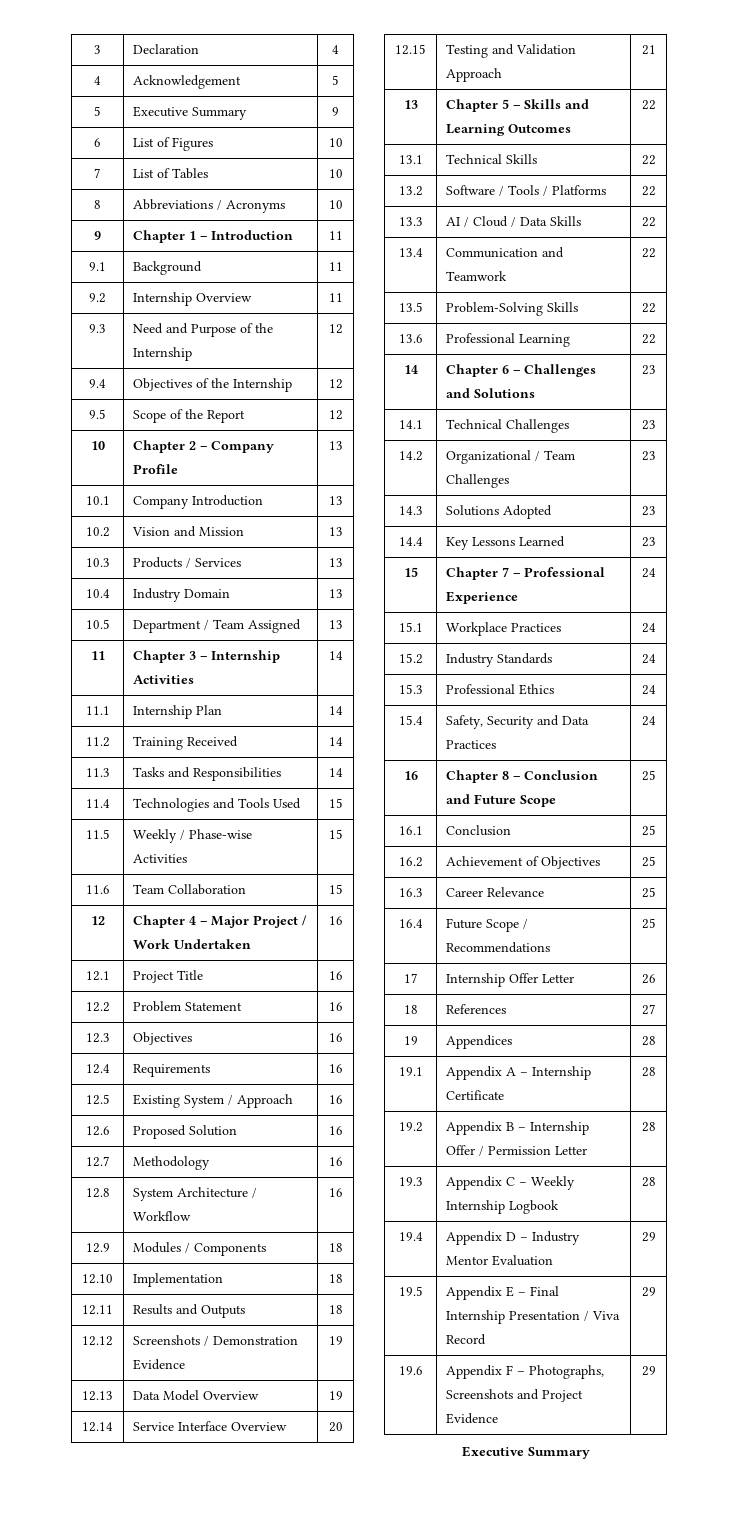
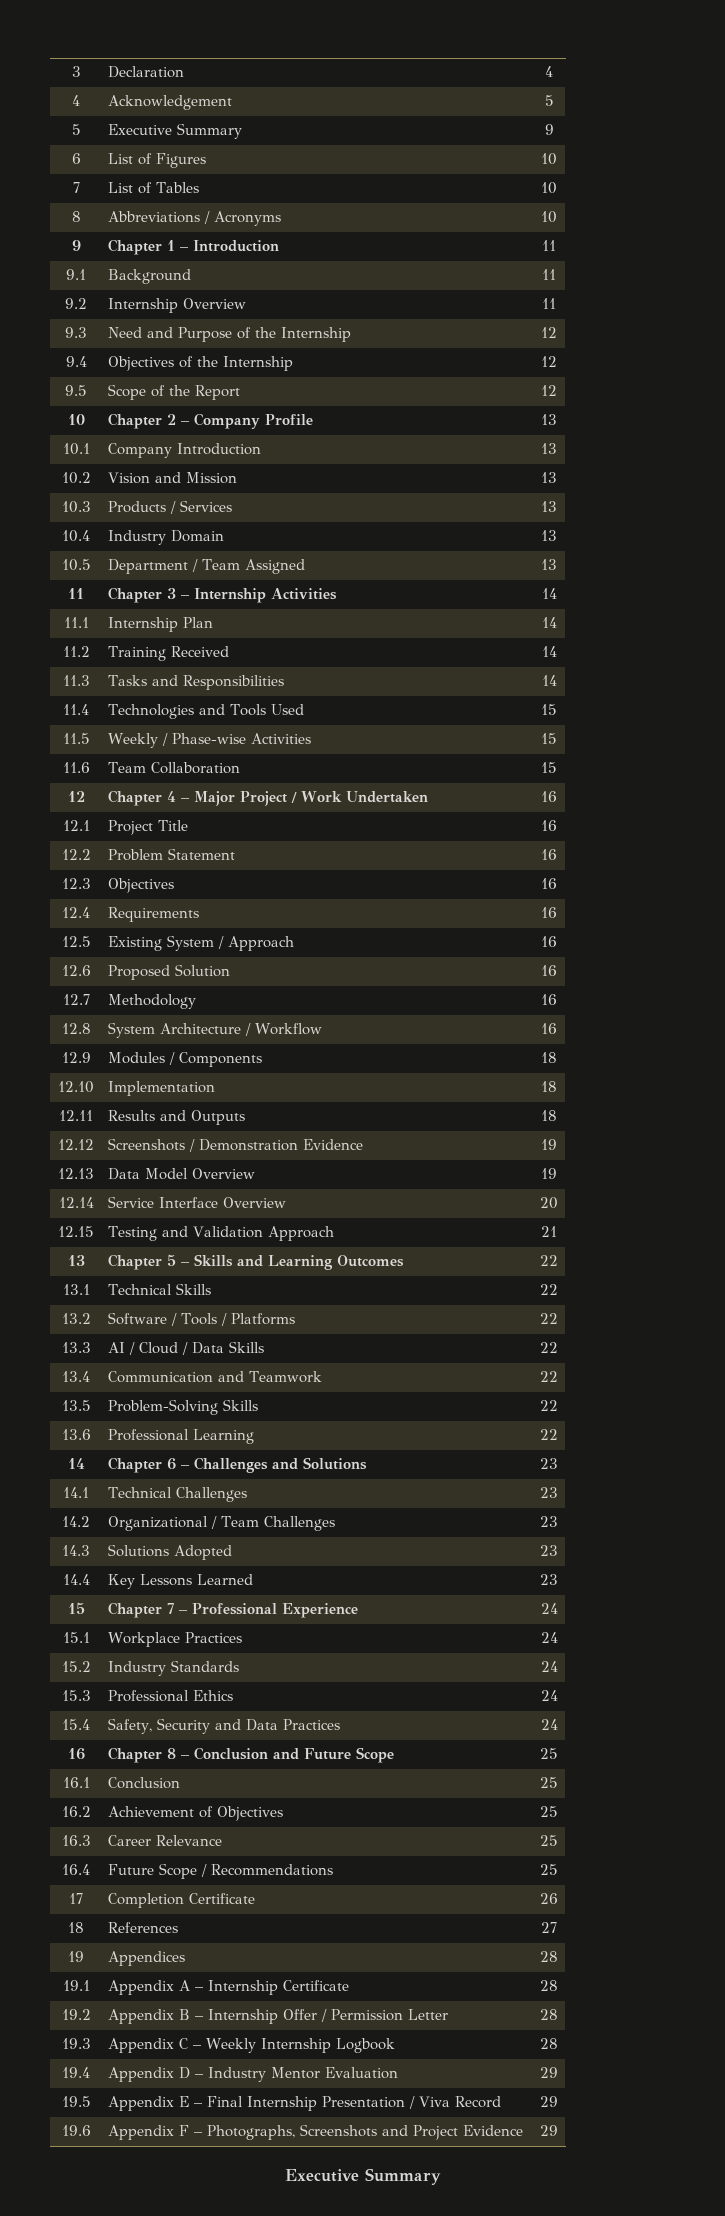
[446,973,575,987] Internship Offer Letter -> [108,1893,256,1908] Completion Certificate

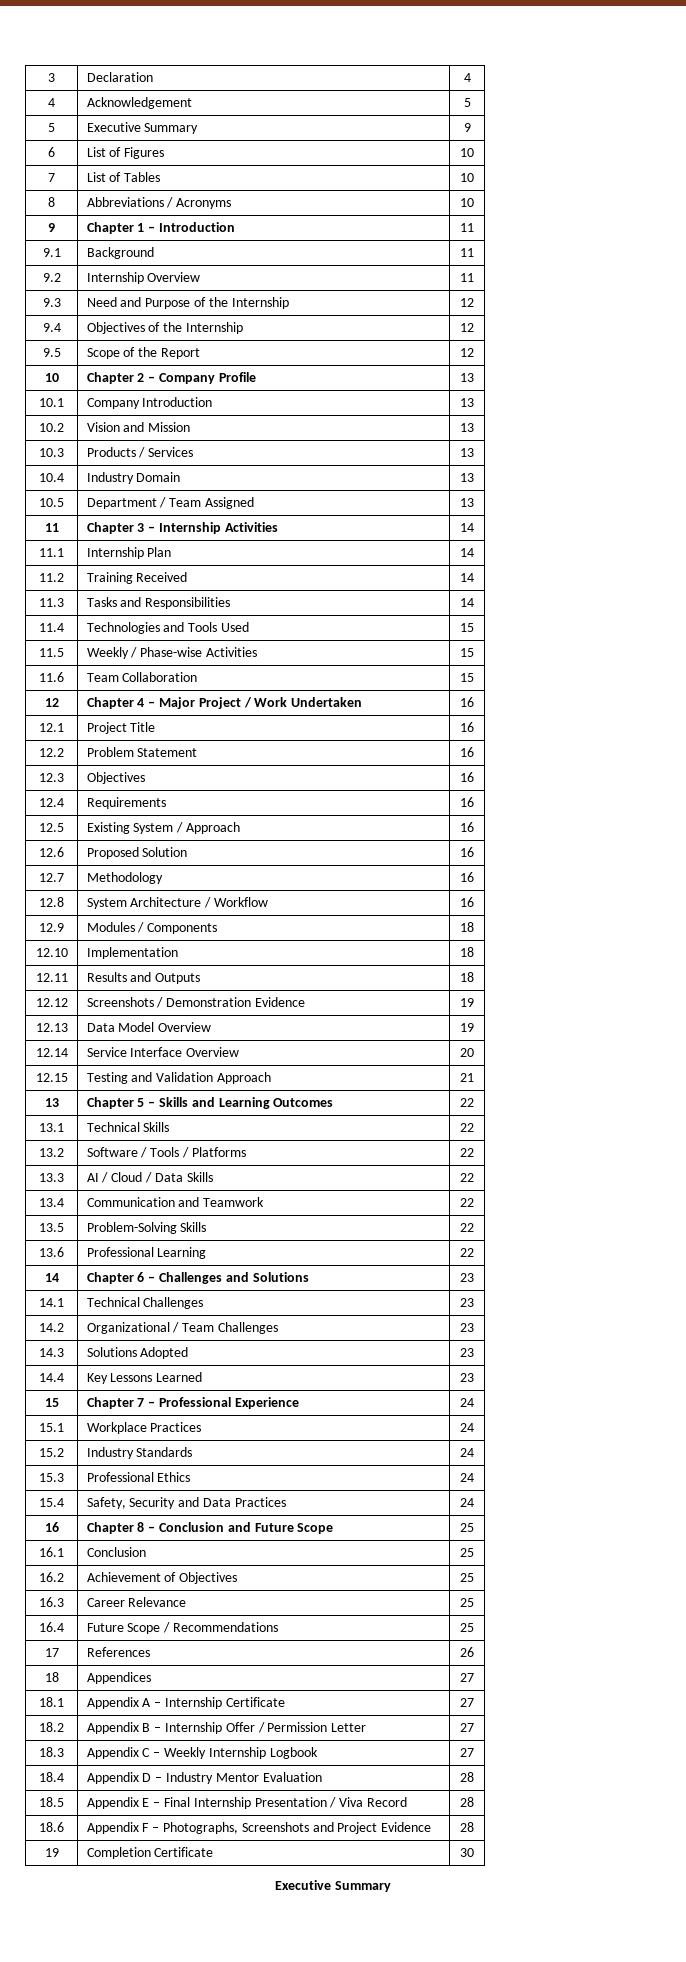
[108,1893,256,1908] Completion Certificate -> [86,1647,150,1657] References
[108,1922,179,1933] [541,1922,557,1933] [68,1951,84,1962] [108,1951,186,1966] [540,1951,558,1962] [62,1980,90,1991] References | 27 // 19 | Appendices | 28 // 19.1 -> [86,1672,151,1684] [460,1673,474,1682] [39,1697,64,1707] Appendices | 27 // 18.1
[540,1980,558,1991] [61,2009,91,2020] 28 // 19.2 -> [460,1698,474,1707] [39,1722,64,1732] 27 // 18.2
[540,2009,558,2020] [61,2038,91,2049] 28 // 19.3 -> [460,1723,474,1732] [39,1747,64,1757] 27 // 18.3
[540,2038,558,2049] [62,2067,90,2078] 28 // 19.4 -> [460,1748,474,1757] [39,1772,64,1782] 27 // 18.4
[540,2067,558,2078] [61,2096,91,2107] 29 // 19.5 -> [460,1772,474,1782] [39,1797,64,1807] 28 // 18.5
[540,2096,558,2107] [61,2125,91,2136] 29 // 19.6 -> [460,1797,474,1807] [39,1822,64,1832] 28 // 18.6
[540,2125,558,2136] 29 -> [460,1822,474,1832] [44,1848,59,1857] [86,1847,214,1859] [460,1848,474,1857] 28 // 19 | Completion Certificate | 30

